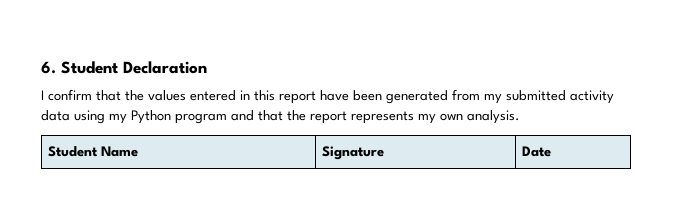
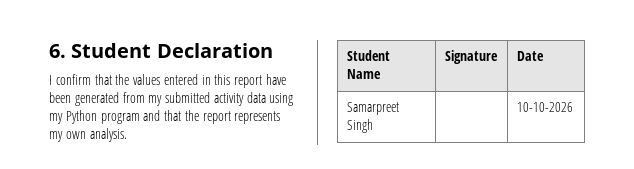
(552, 151) none -> [346,102,399,115] [346,119,373,133] [516,102,573,112] // Samarpreet Singh | | 10-10-2026

